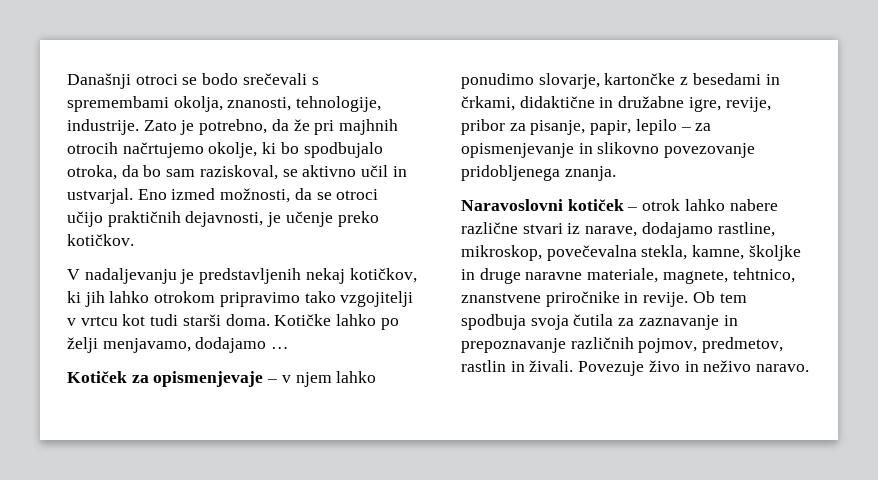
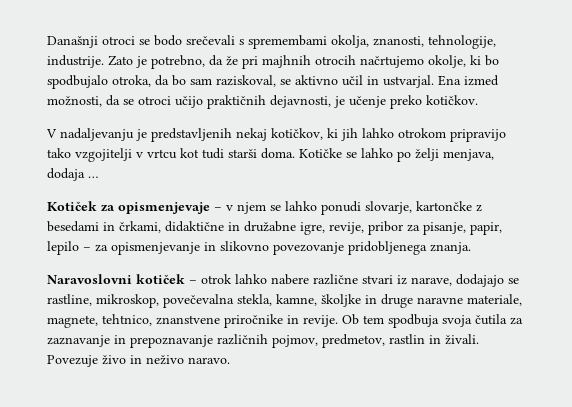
[137,189,167,200] Eno -> [438,75,461,86] Ena
[219,292,300,307] pripravimo -> [450,129,506,142] pripravijo
(332, 320) none -> [346,152,357,158] se
[102,337,267,353] menjavamo, dodajamo -> [443,149,494,161] [47,168,85,181] menjava, dodaja
[336,371,377,383] [461,73,534,89] lahko ponudimo -> [270,201,361,215] se lahko ponudi
[641,222,713,238] dodajamo -> [456,274,519,287] dodajajo se

